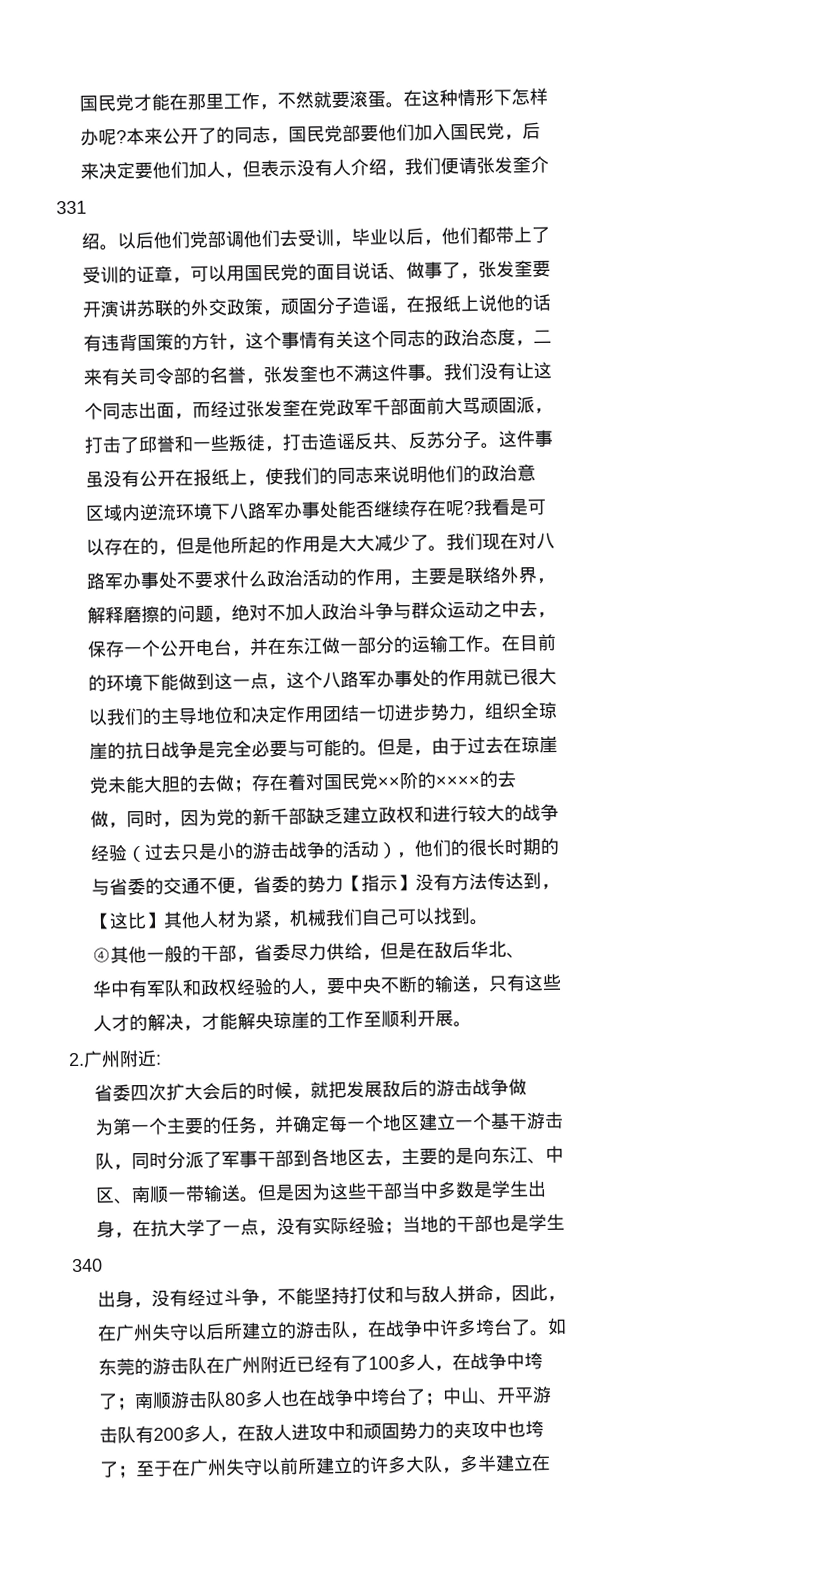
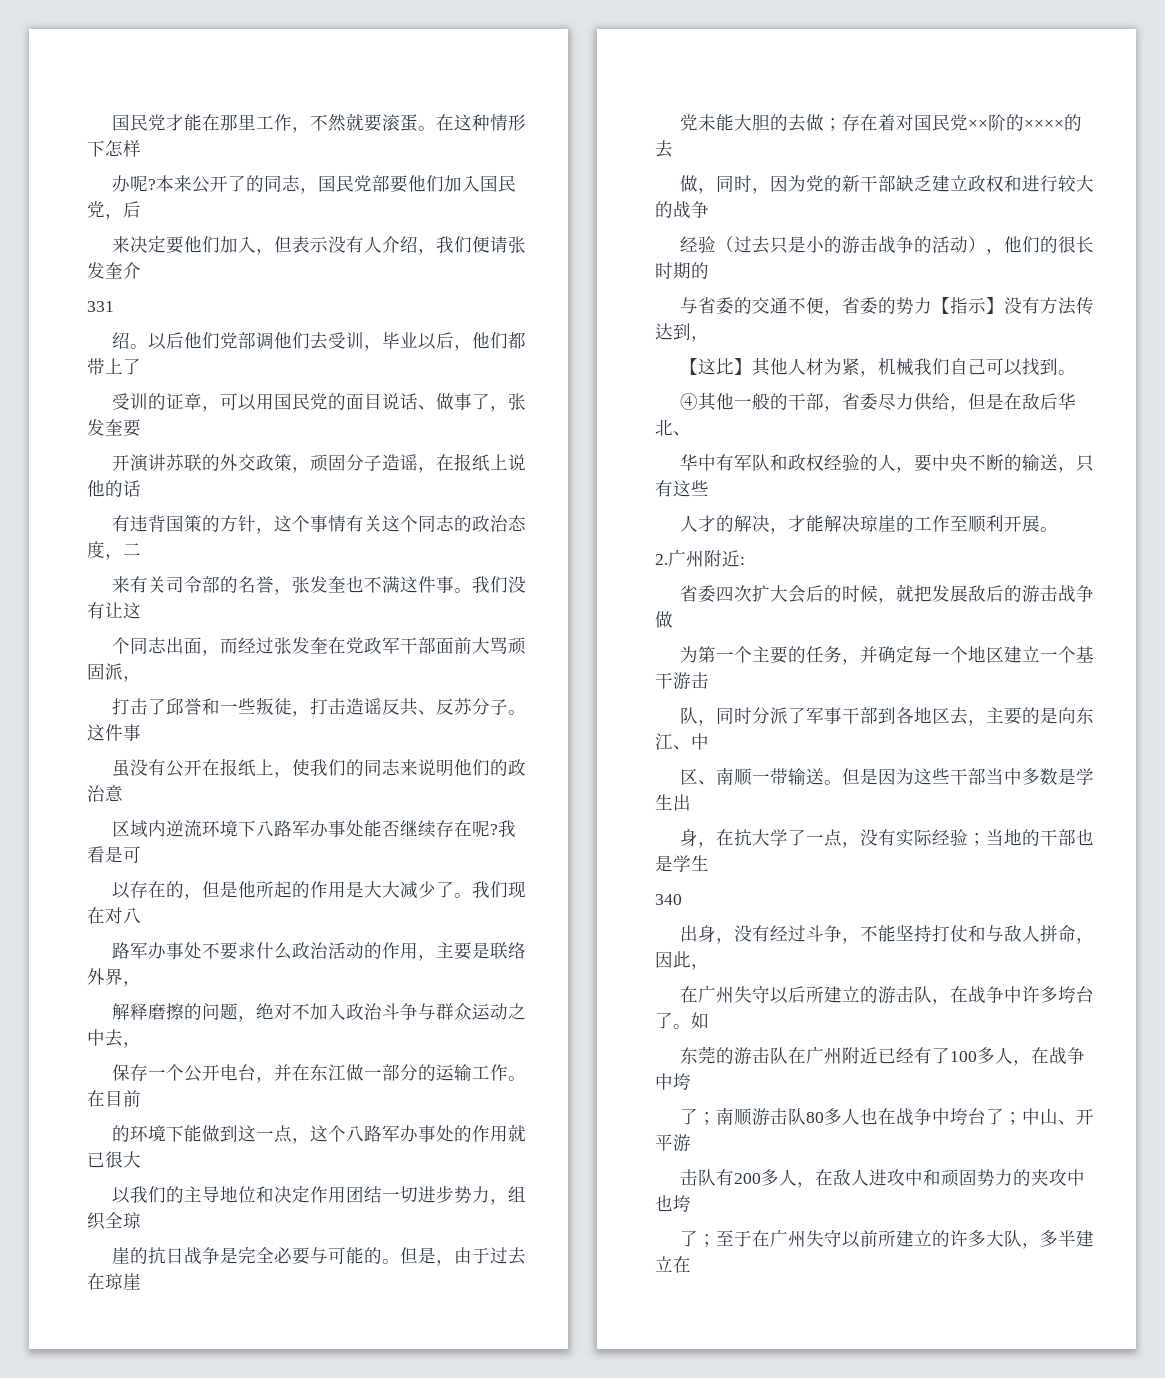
[205,160,225,178] 人 -> [238,236,257,253] 入
[371,398,391,416] 千 -> [400,637,419,654] 干
[302,603,322,621] 人 -> [328,1003,347,1020] 入
[269,807,289,826] 千 -> [860,175,879,192] 干
[254,1012,274,1030] 央 -> [842,515,861,532] 决

